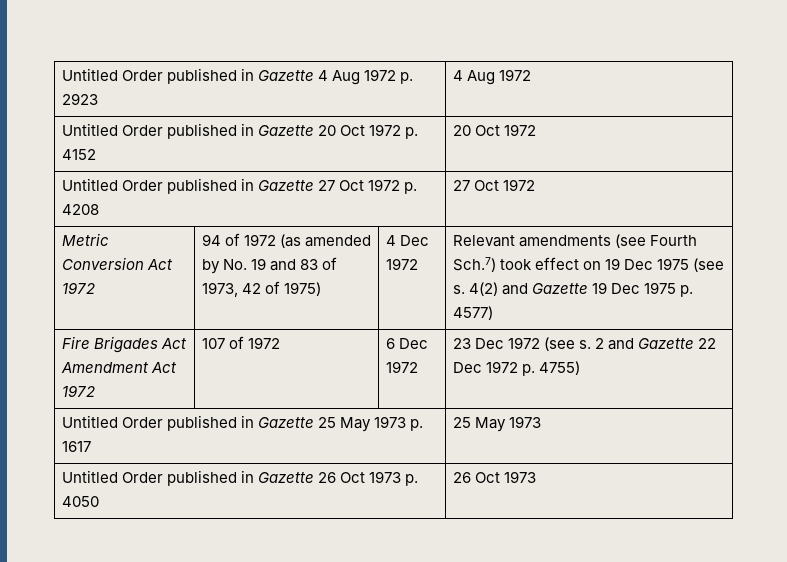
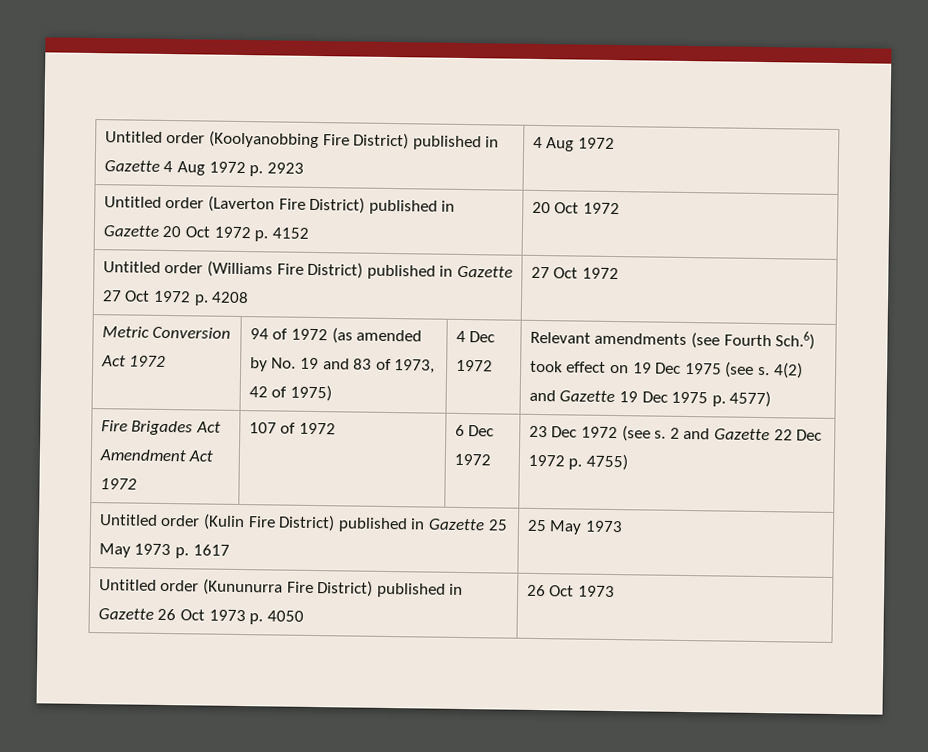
[61,68,163,81] Untitled Order -> [104,130,410,150] Untitled order (Koolyanobbing Fire District)
[121,125,163,136] Order -> [165,195,366,214] order (Laverton Fire District)
[121,180,163,191] Order -> [164,260,364,279] order (Williams Fire District)
[452,257,496,272] Sch.7) -> [775,331,816,350] Sch.6)
[121,417,163,428] Order -> [160,513,336,532] order (Kulin Fire District)
[121,472,163,483] Order -> [160,578,374,597] order (Kununurra Fire District)

